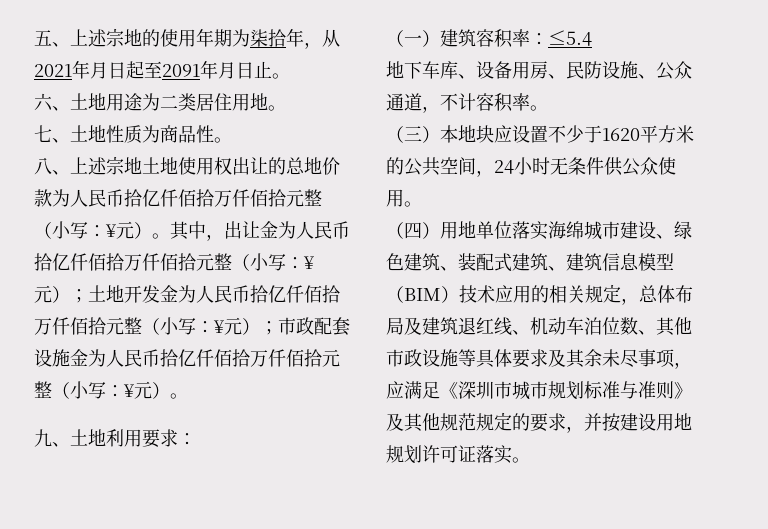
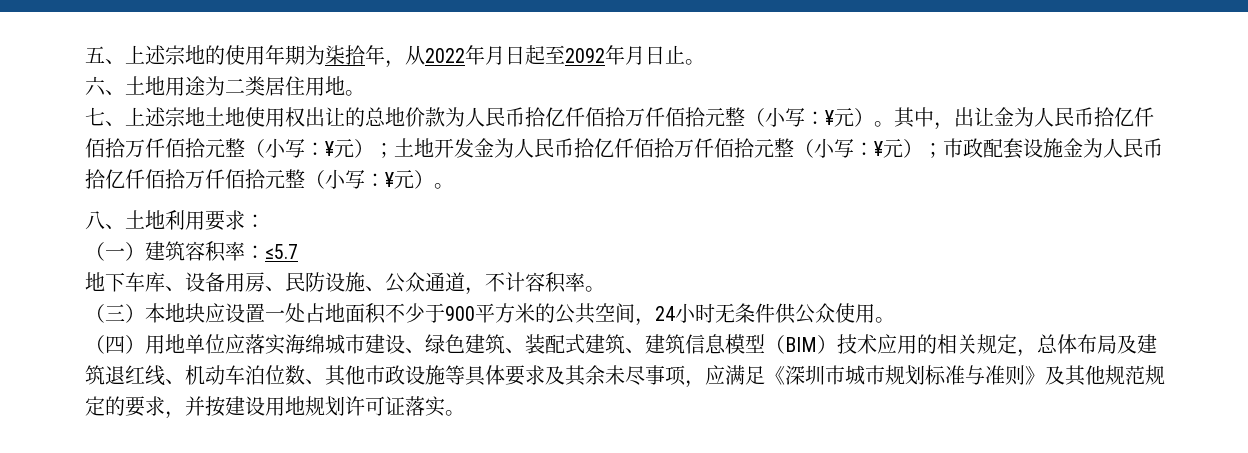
[34,64,72,77] 2021 -> [425,48,465,63] 2022
[162,64,200,77] 2091 -> [565,48,605,63] 2092
[70,125,232,144] [34,157,70,175] 土地性质为商品性。 // 八、 -> (125, 123) none
[34,429,52,447] 九 -> [85,211,105,230] 八
[548,30,592,46] ≤5.4 -> [265,244,298,259] ≤5.7
[548,125,640,143] 不少于1620 -> [265,303,475,324] 一处占地面积不少于900
(512, 230) none -> [225,334,245,354] 应

